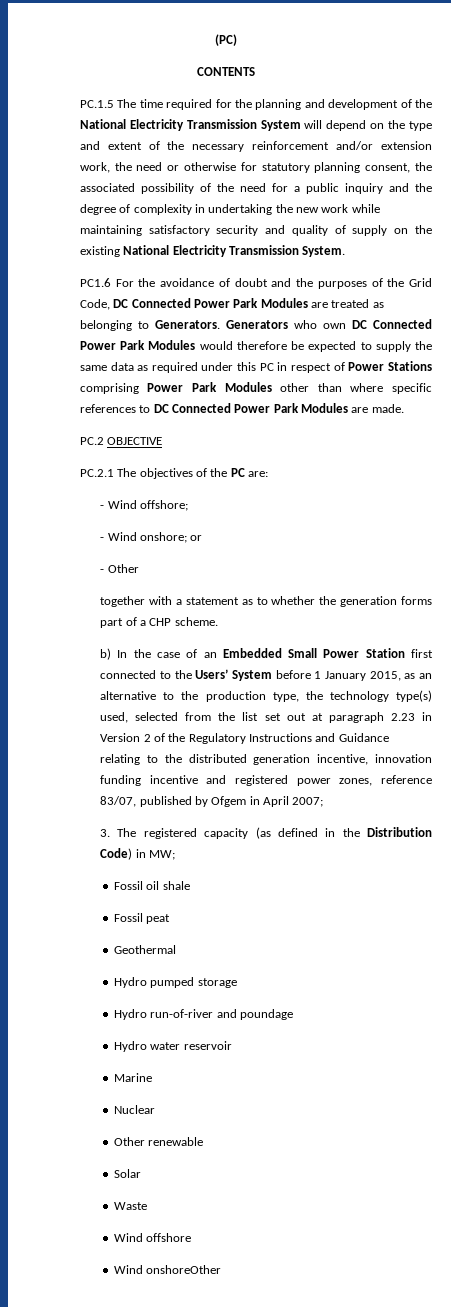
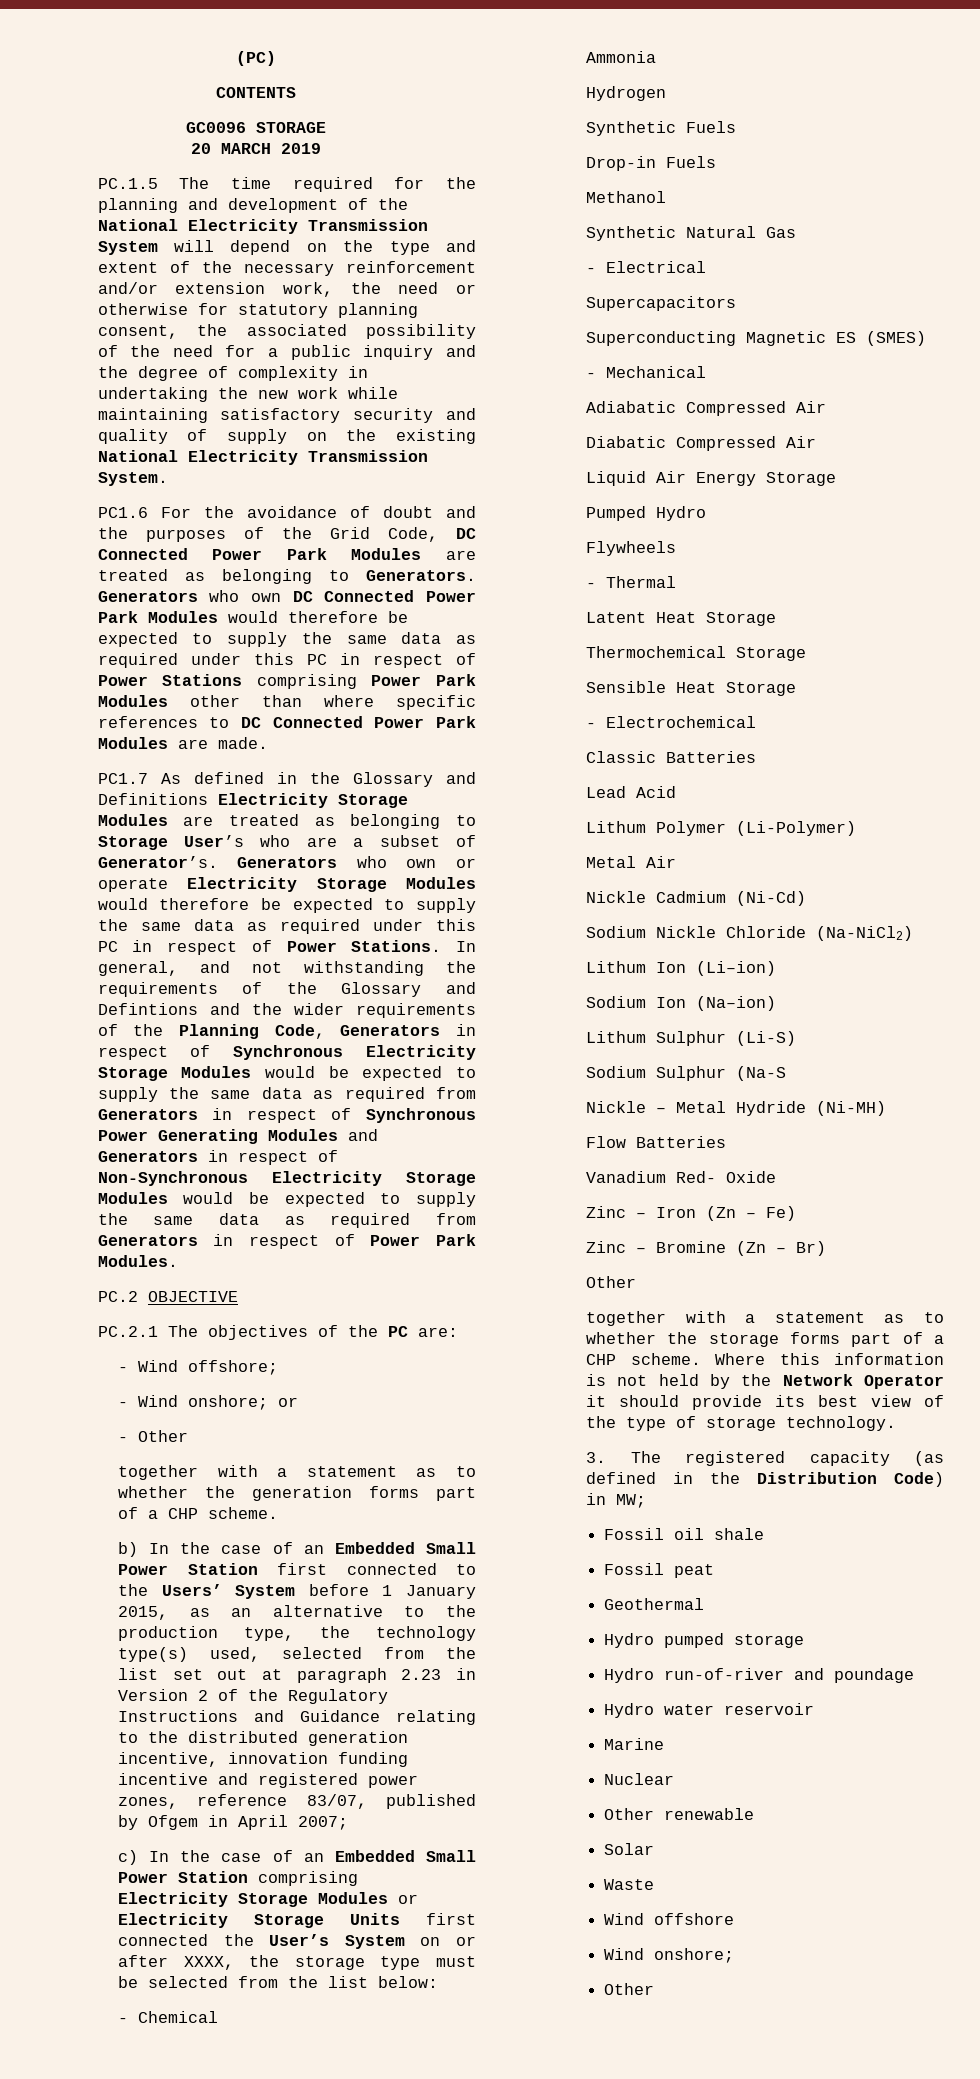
(255, 71) none -> [186,122,326,133] [191,143,321,154] // GC0096 STORAGE // 20 MARCH 2019
(404, 408) none -> [97,772,477,787] [97,793,408,808] [97,814,476,829] [97,835,476,850] [97,856,476,868] [97,877,476,892] [97,898,476,913] [97,919,477,934] [97,940,476,955] [97,961,476,976] [97,982,476,997] [97,1003,476,1018] [97,1024,476,1039] [97,1045,476,1060] [97,1066,476,1081] [97,1087,476,1102] [97,1108,476,1123] [97,1129,378,1144] [97,1150,338,1165] [97,1171,476,1186] [97,1192,476,1207] [97,1213,476,1228] [97,1234,476,1249] [97,1255,178,1267] // PC1.7 As defined in the Glossary and Definitions Electricity Storage Modules are treated as belonging to Storage User’s who are a subset of Generator’s. Generators who own or operate Electricity Storage Modules would therefore be expected to supply the same data as required under this PC in respect of Power Stations. In general, and not withstanding the requirements of the Glossary and Defintions and the wider requirements of the Planning Code, Generators in respect of Synchronous Electricity Storage Modules would be expected to supply the same data as required from Generators in respect of Synchronous Power Generating Modules and Generators in respect of Non-Synchronous Electricity Storage Modules would be expected to supply the same data as required from Generators in respect of Power Park Modules.
(324, 802) none -> [118,1850,476,1865] [118,1871,359,1886] [118,1892,419,1907] [118,1913,476,1928] [118,1934,476,1949] [118,1955,476,1970] [118,1976,439,1988] [118,2011,219,2023] [586,51,657,63] [586,86,667,101] [586,121,737,136] [586,156,717,171] [586,191,667,203] [586,226,797,241] [586,261,707,273] [586,296,737,311] [586,331,927,346] [586,366,707,378] [586,401,827,416] [586,436,817,451] [586,471,837,486] [586,506,707,521] [586,541,677,556] [586,576,677,588] [586,612,777,626] [586,646,807,661] [586,681,797,696] [586,716,757,728] [586,751,757,763] [586,786,677,798] [586,821,857,836] [586,856,677,868] [586,891,807,906] [586,926,914,941] [586,961,777,976] [586,996,777,1011] [586,1031,797,1046] [586,1066,787,1081] [586,1101,887,1116] [586,1136,727,1148] [586,1171,777,1183] [586,1206,797,1221] [586,1241,827,1256] [586,1276,637,1288] [586,1311,944,1326] [586,1332,944,1347] [586,1353,944,1365] [586,1374,944,1389] [586,1395,944,1410] [586,1416,897,1431] // c) In the case of an Embedded Small Power Station comprising Electricity Storage Modules or Electricity Storage Units first connected the User’s System on or after XXXX, the storage type must be selected from the list below: // - Chemical // Ammonia // Hydrogen // Synthetic Fuels // Drop-in Fuels // Methanol // Synthetic Natural Gas // - Electrical // Supercapacitors // Superconducting Magnetic ES (SMES) // - Mechanical // Adiabatic Compressed Air // Diabatic Compressed Air // Liquid Air Energy Storage // Pumped Hydro // Flywheels // - Thermal // Latent Heat Storage // Thermochemical Storage // Sensible Heat Storage // - Electrochemical // Classic Batteries // Lead Acid // Lithum Polymer (Li-Polymer) // Metal Air // Nickle Cadmium (Ni-Cd) // Sodium Nickle Chloride (Na-NiCl2) // Lithum Ion (Li–ion) // Sodium Ion (Na–ion) // Lithum Sulphur (Li-S) // Sodium Sulphur (Na-S // Nickle – Metal Hydride (Ni-MH) // Flow Batteries // Vanadium Red- Oxide // Zinc – Iron (Zn – Fe) // Zinc – Bromine (Zn – Br) // Other // together with a statement as to whether the storage forms part of a CHP scheme. Where this information is not held by the Network Operator it should provide its best view of the type of storage technology.
[146,1265,222,1274] onshoreOther -> [654,1948,735,1963] [604,1983,655,1995] onshore; // Other

